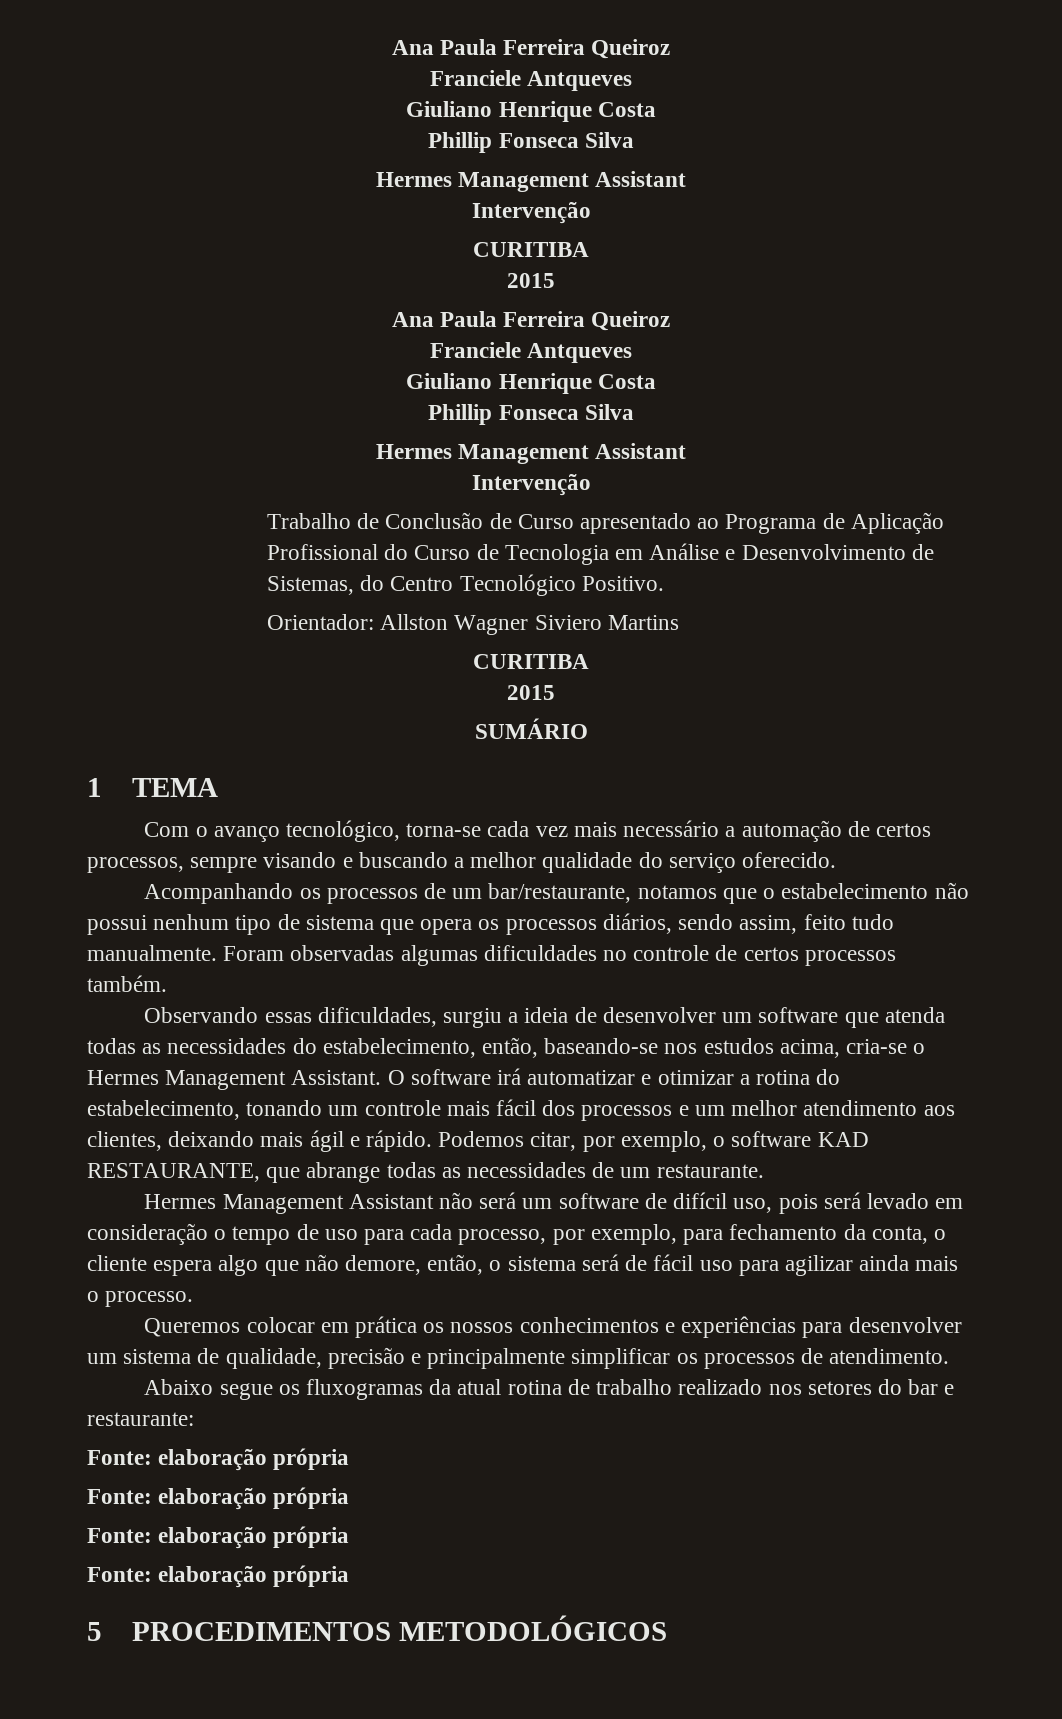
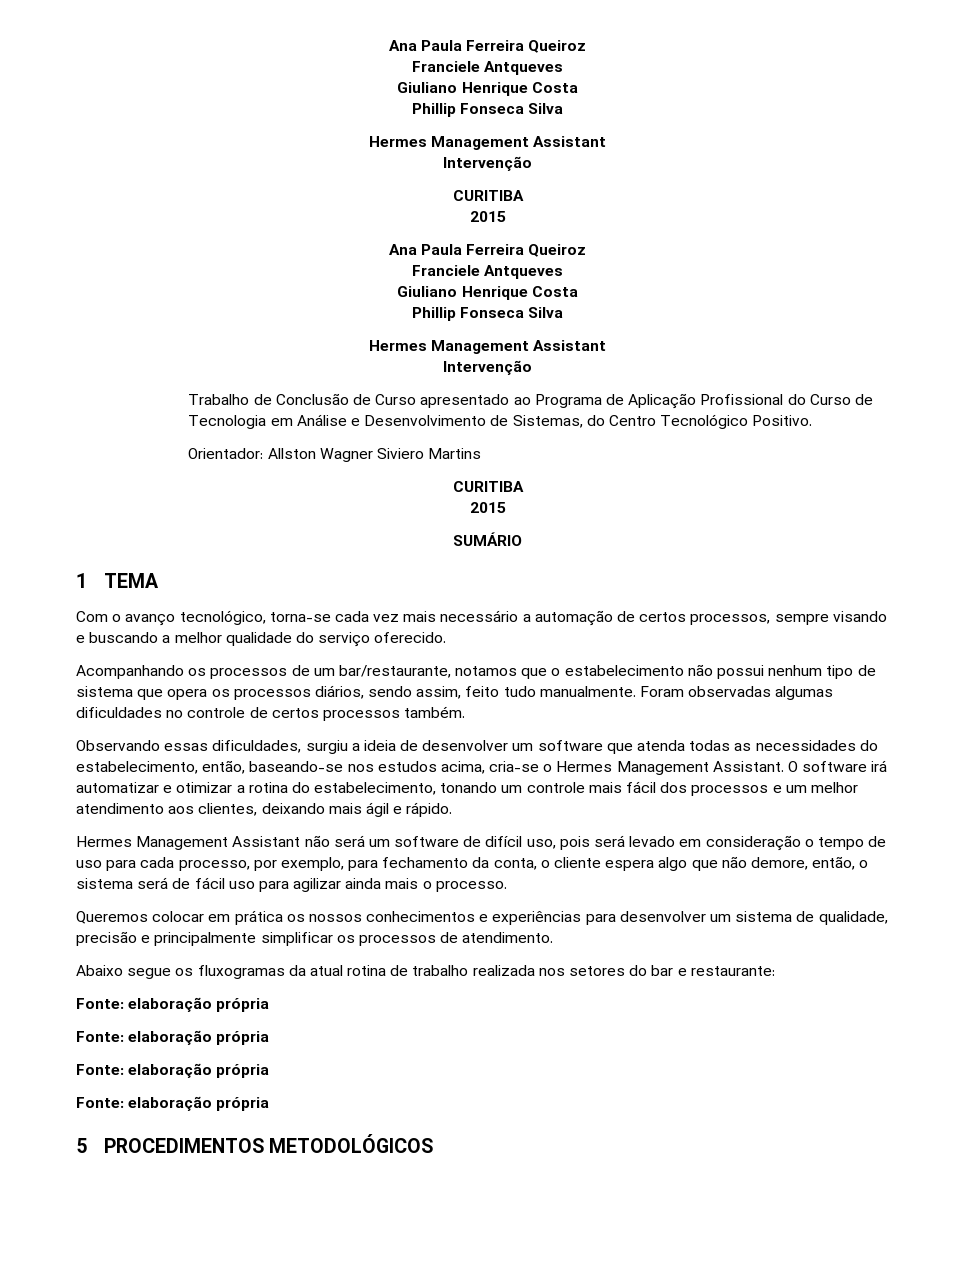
[438,1131,869,1152] [87,1162,764,1183] Podemos citar, por exemplo, o software KAD RESTAURANTE, que abrange todas as necessidades de um restaurante. -> (453, 809) none
[678,1379,763,1395] realizado -> [472,965,535,976] realizada

